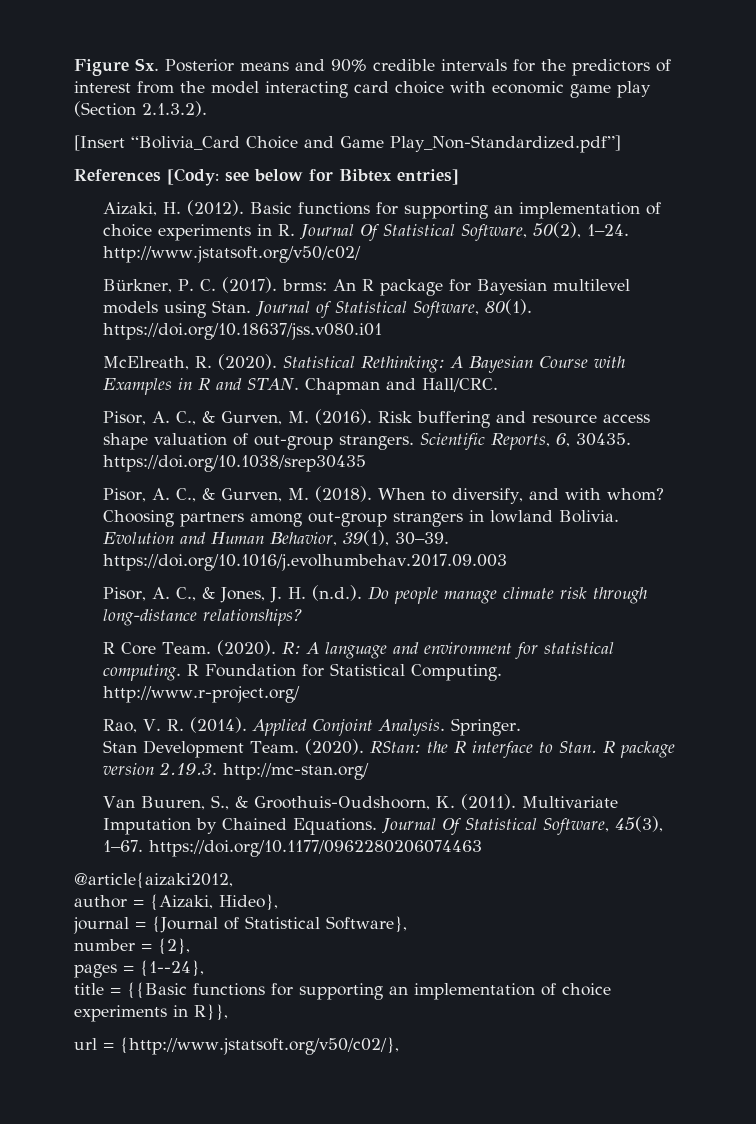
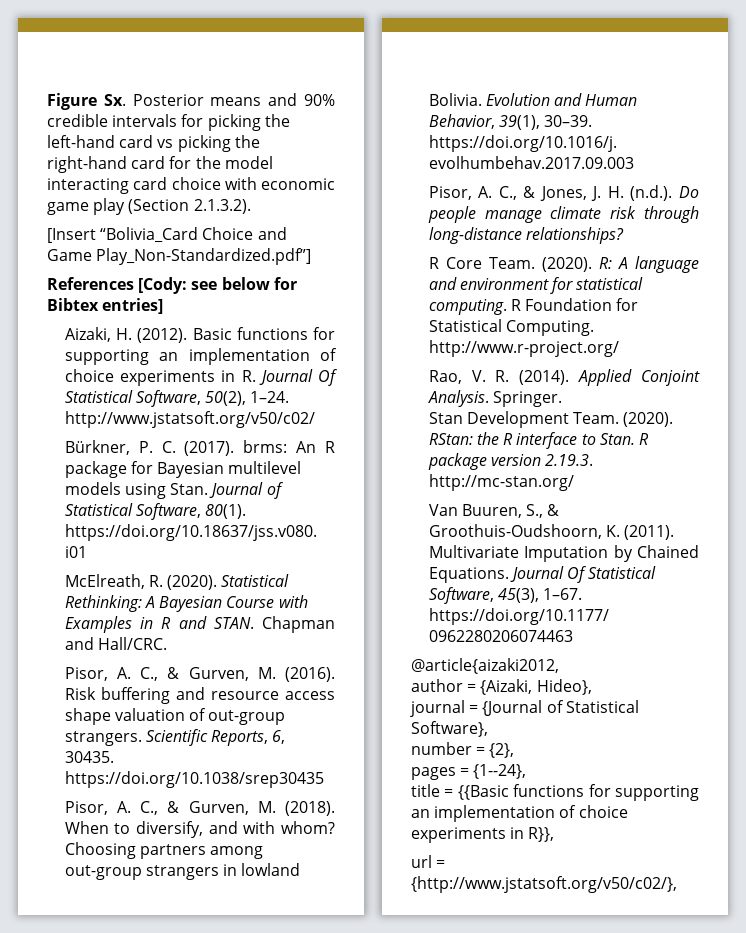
[541,59,671,76] [74,81,174,94] the predictors of interest from -> [207,114,290,131] [47,135,260,152] [47,156,192,173] picking the left-hand card vs picking the right-hand card for

